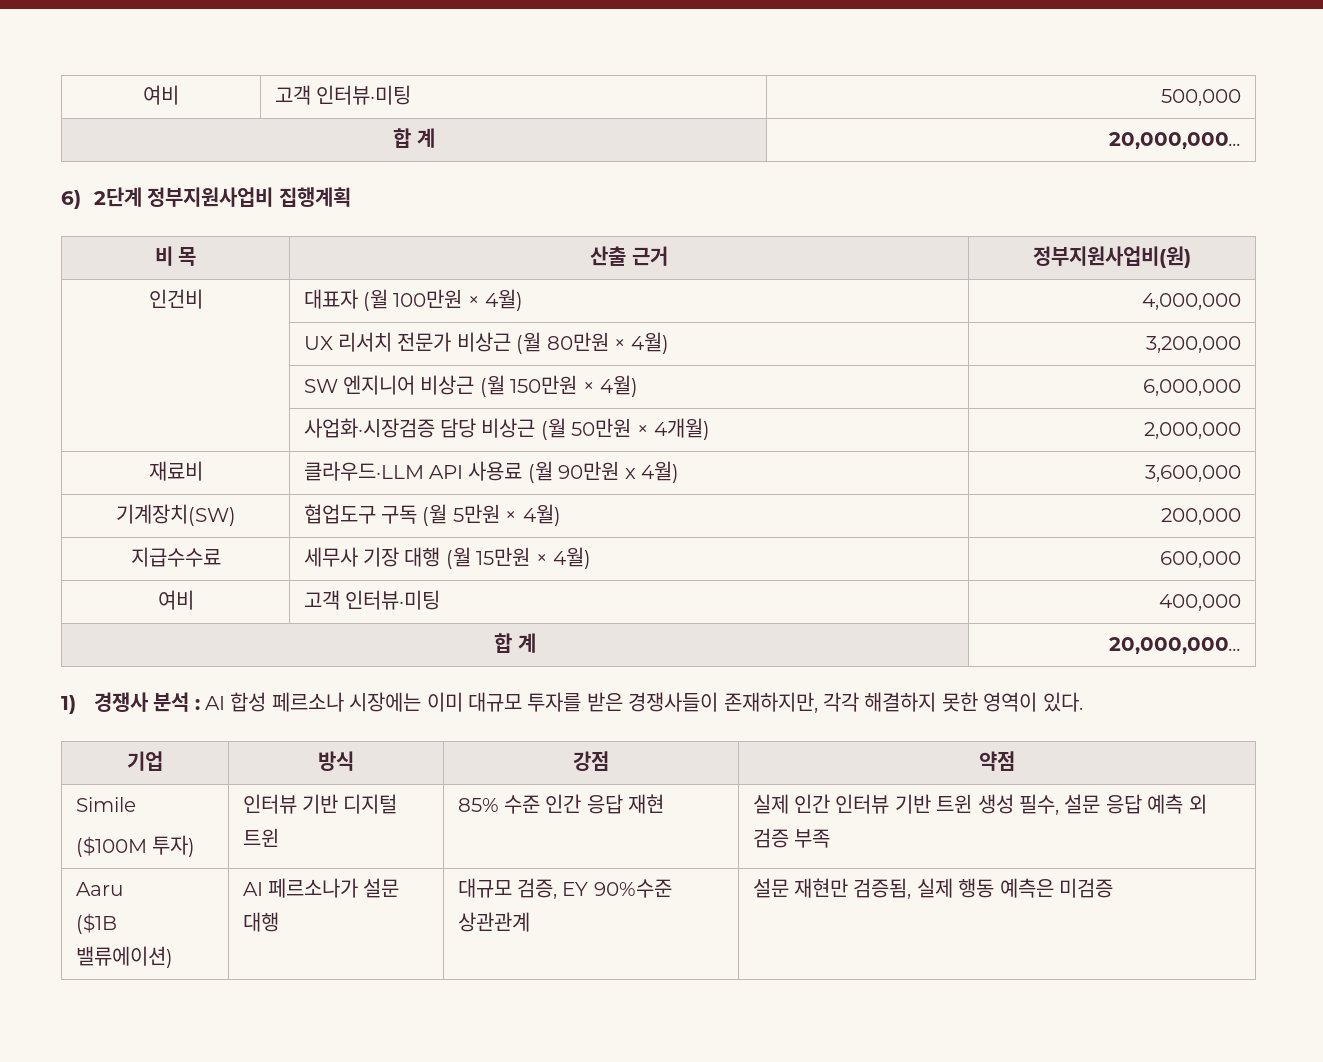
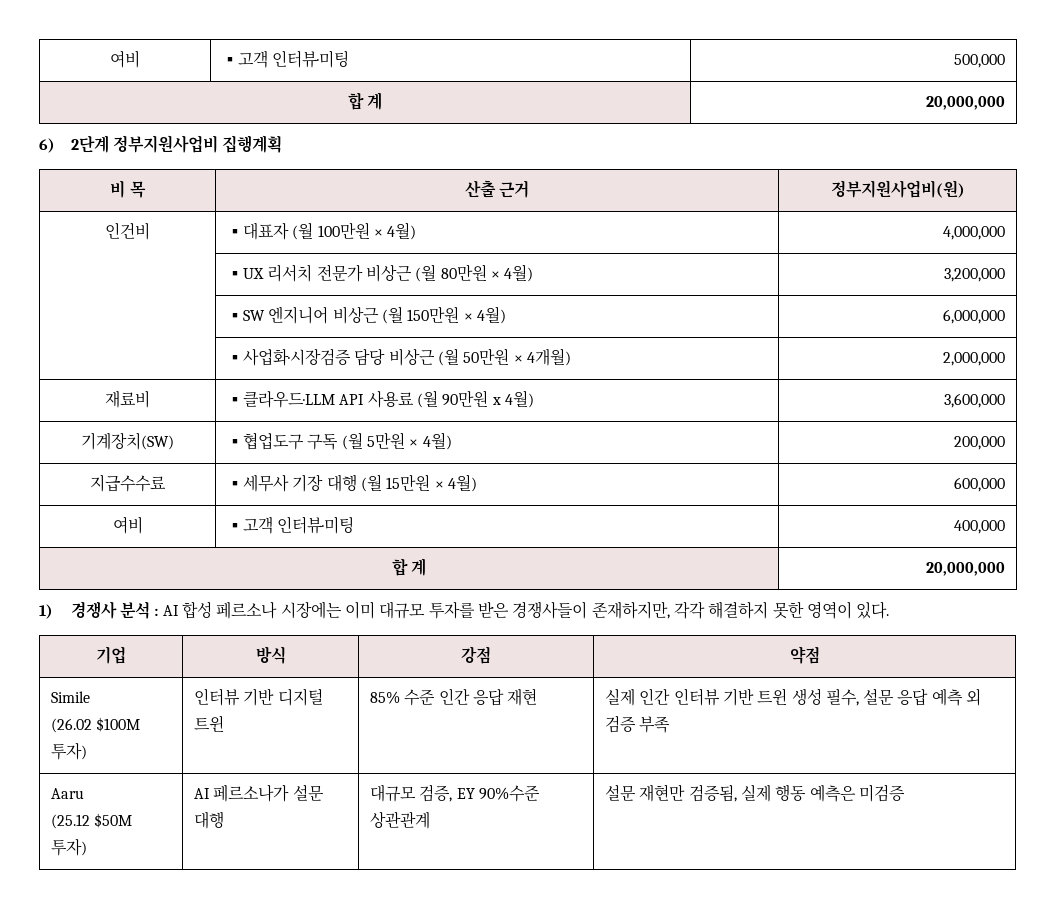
[143,85,179,105] [274,85,311,105] 여비 | 고객 -> [110,50,140,68] [221,50,268,68] 여비 | ▪고객
[1109,132,1242,149] 20,000,000... -> [926,96,1006,110] 20,000,000
[303,289,358,309] 대표자 -> [226,222,289,240] ▪대표자
[303,336,333,350] UX -> [226,268,264,279] ▪UX
[303,379,338,393] SW -> [226,310,265,321] ▪SW
[303,418,435,438] 사업화·시장검증 -> [226,348,351,366] ▪사업화·시장검증
[303,461,424,481] 클라우드·LLM -> [226,391,335,408] ▪클라우드·LLM
[303,504,376,524] 협업도구 -> [226,432,304,450] ▪협업도구
[303,547,358,567] 세무사 -> [226,474,289,492] ▪세무사
[303,590,340,610] 고객 -> [226,516,273,534] ▪고객
[1109,637,1242,654] 20,000,000... -> [926,562,1006,576] 20,000,000
[75,836,147,857] ($100M -> [50,717,141,733] (26.02 $100M
[75,913,117,934] [75,946,173,968] ($1B 밸류에이션) -> [50,813,133,829] [50,838,87,856] (25.12 $50M 투자)

